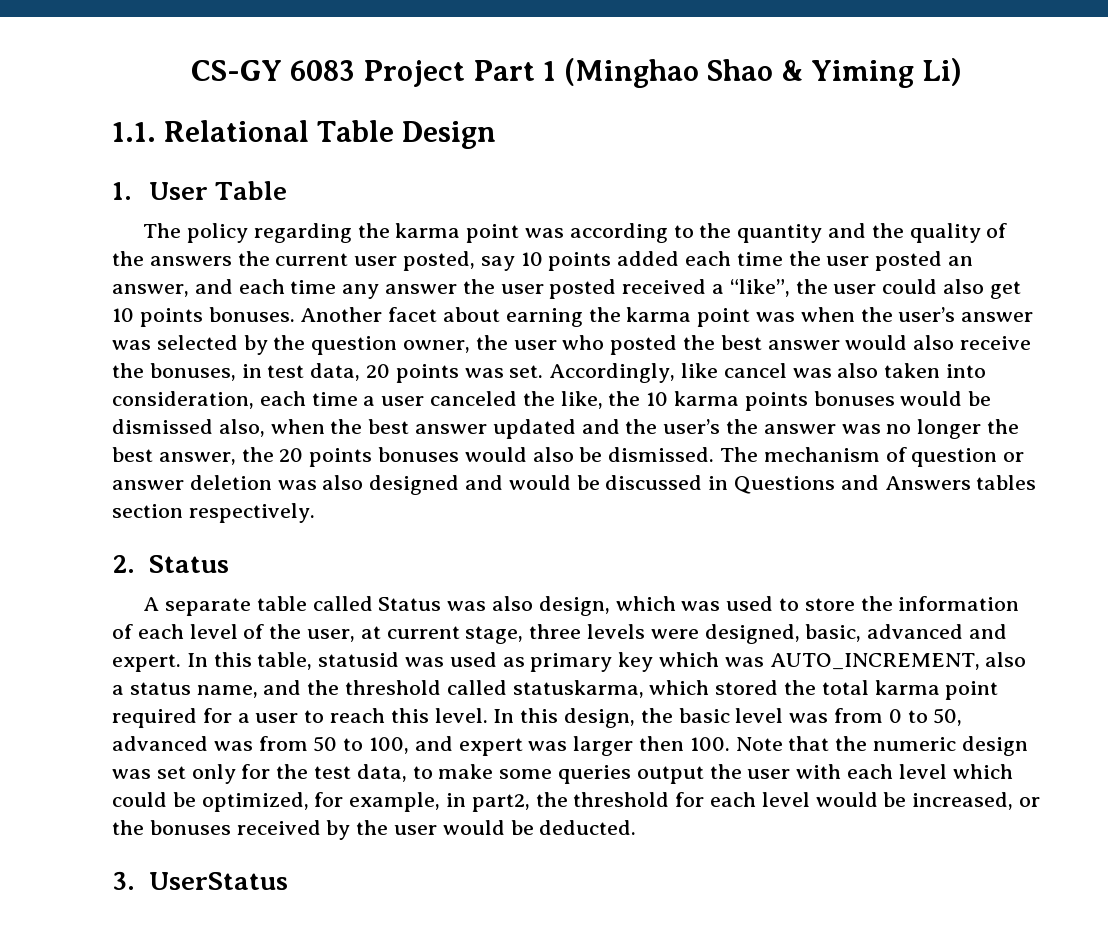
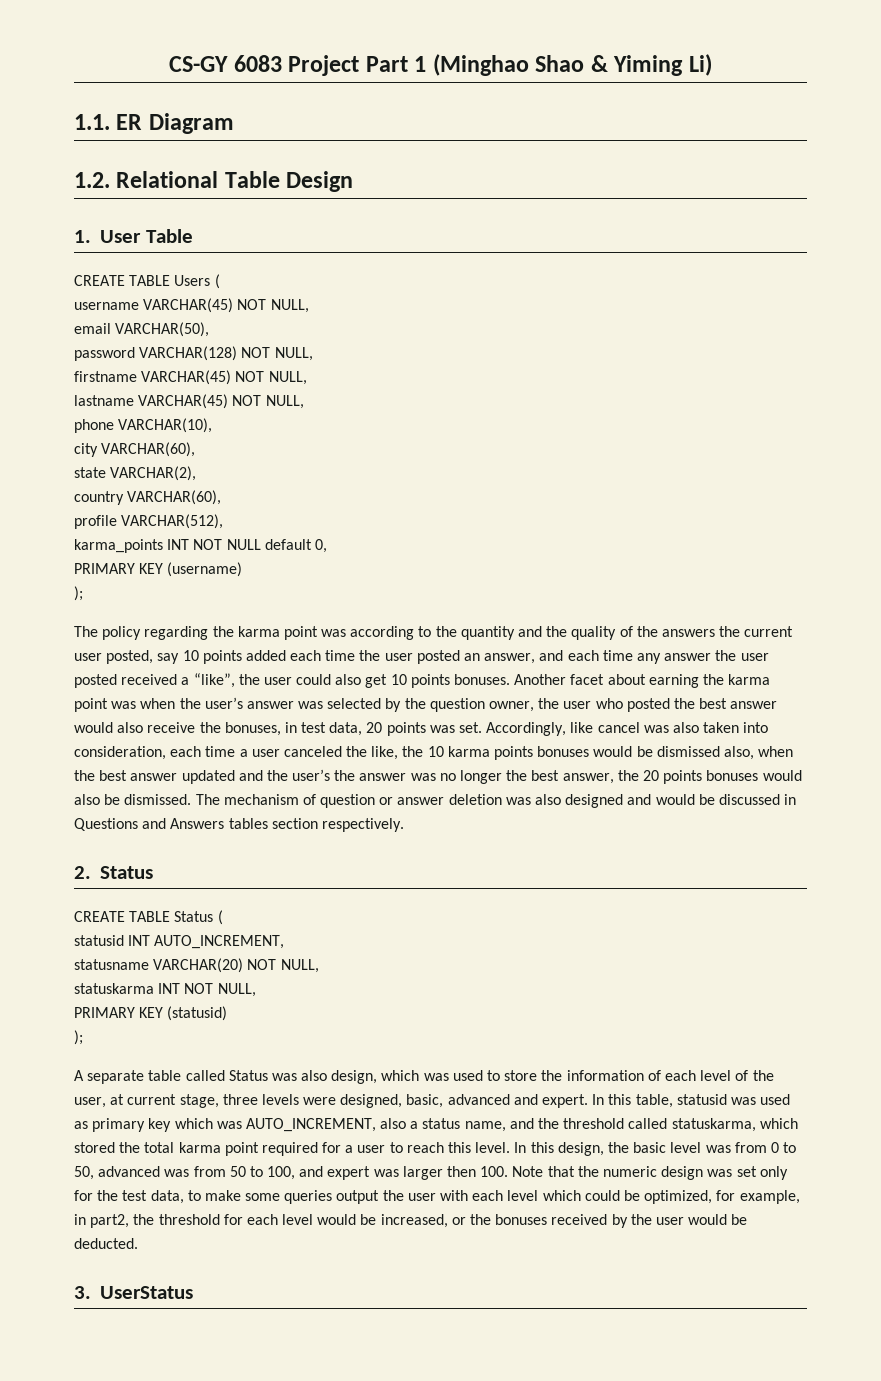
(156, 132) none -> [116,113,234,134] [74,172,110,188] ER Diagram // 1.2.
(288, 190) none -> [74,274,220,289] [74,298,309,313] [74,322,210,337] [74,346,313,361] [74,370,307,385] [74,394,304,409] [74,418,213,433] [74,442,196,457] [74,466,197,481] [74,490,222,505] [74,514,224,529] [74,539,327,553] [74,562,243,577] [74,586,83,601] // CREATE TABLE Users ( // username VARCHAR(45) NOT NULL, // email VARCHAR(50), // password VARCHAR(128) NOT NULL, // firstname VARCHAR(45) NOT NULL, // lastname VARCHAR(45) NOT NULL, // phone VARCHAR(10), // city VARCHAR(60), // state VARCHAR(2), // country VARCHAR(60), // profile VARCHAR(512), // karma_points INT NOT NULL default 0, // PRIMARY KEY (username) // );
(229, 564) none -> [74,910,223,925] [74,935,285,949] [74,958,319,973] [74,983,256,997] [74,1006,228,1021] [74,1030,83,1045] // CREATE TABLE Status ( // statusid INT AUTO_INCREMENT, // statusname VARCHAR(20) NOT NULL, // statuskarma INT NOT NULL, // PRIMARY KEY (statusid) // );

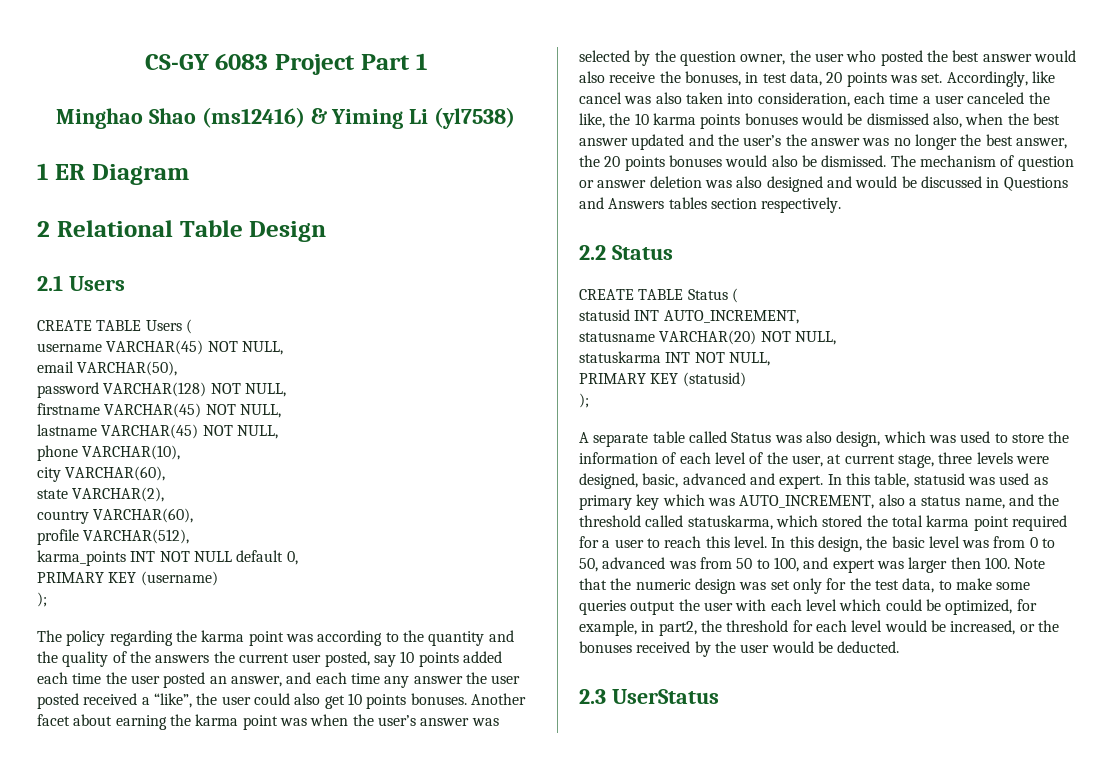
[432,54,712,76] [74,114,110,130] (Minghao Shao & Yiming Li) // 1.1. -> [56,107,515,129] [37,163,48,180] // Minghao Shao (ms12416) & Yiming Li (yl7538) // 1
[74,172,110,188] 1.2. -> [37,221,50,237] 2
[74,229,193,243] 1. User Table -> [37,275,125,291] 2.1 Users
[74,866,91,879] 2. -> [579,245,606,260] 2.2
[74,1286,91,1299] 3. -> [579,689,606,704] 2.3

